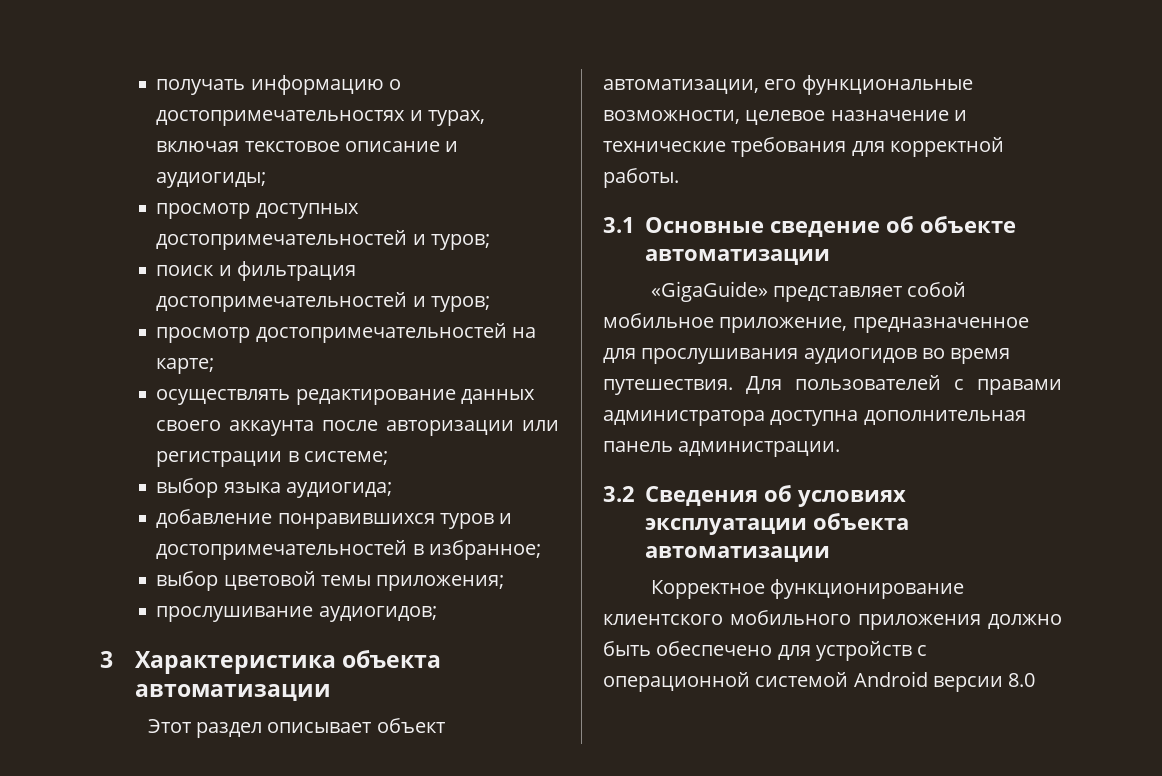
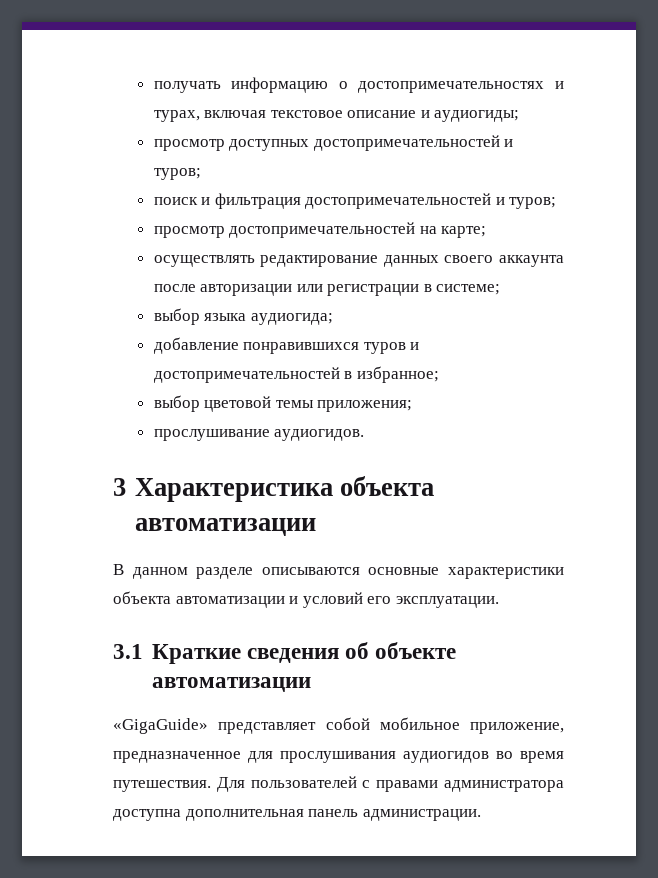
[318,606,437,622] аудиогидов; -> [274,429,365,441] аудиогидов.
[147,718,445,738] [603,75,973,95] [603,110,967,125] [603,137,1004,157] [603,168,679,188] Этот раздел описывает объект автоматизации, его функциональные возможности, целевое назначение и технические требования для корректной работы. -> [113,564,564,579] [113,591,499,608] В данном разделе описываются основные характеристики объекта автоматизации и условий его эксплуатации.
[644,217,880,237] Основные сведение -> [151,644,339,664] Краткие сведения
[603,485,906,507] [644,513,909,535] [644,546,830,562] [650,579,965,599] [603,610,1062,630] [603,641,928,661] [603,671,1036,692] // 3.2 Сведения об условиях эксплуатации объекта автоматизации // Корректное функционирование клиентского мобильного приложения должно быть обеспечено для устройств с операционной системой Android версии 8.0 -> (481, 815) none

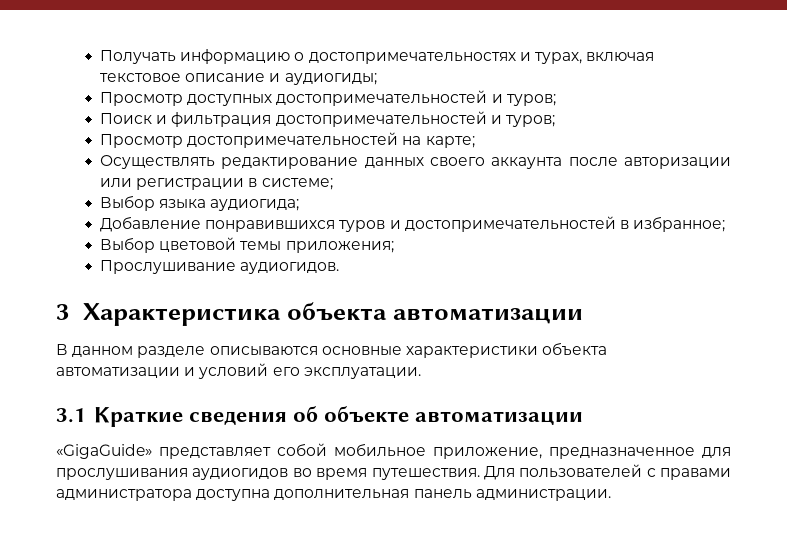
[153,81,221,93] получать -> [99,50,176,64] Получать
[153,139,225,151] просмотр -> [99,92,183,106] Просмотр
[153,197,198,205] поиск -> [99,113,152,124] Поиск
[153,226,225,238] просмотр -> [99,134,183,148] Просмотр
[153,255,255,267] осуществлять -> [99,155,215,169] Осуществлять
[153,308,200,325] выбор -> [99,195,155,211] Выбор
[153,337,239,354] добавление -> [99,216,201,232] Добавление
[153,395,200,412] выбор -> [99,237,155,253] Выбор
[153,429,270,441] прослушивание -> [99,260,236,274] Прослушивание

